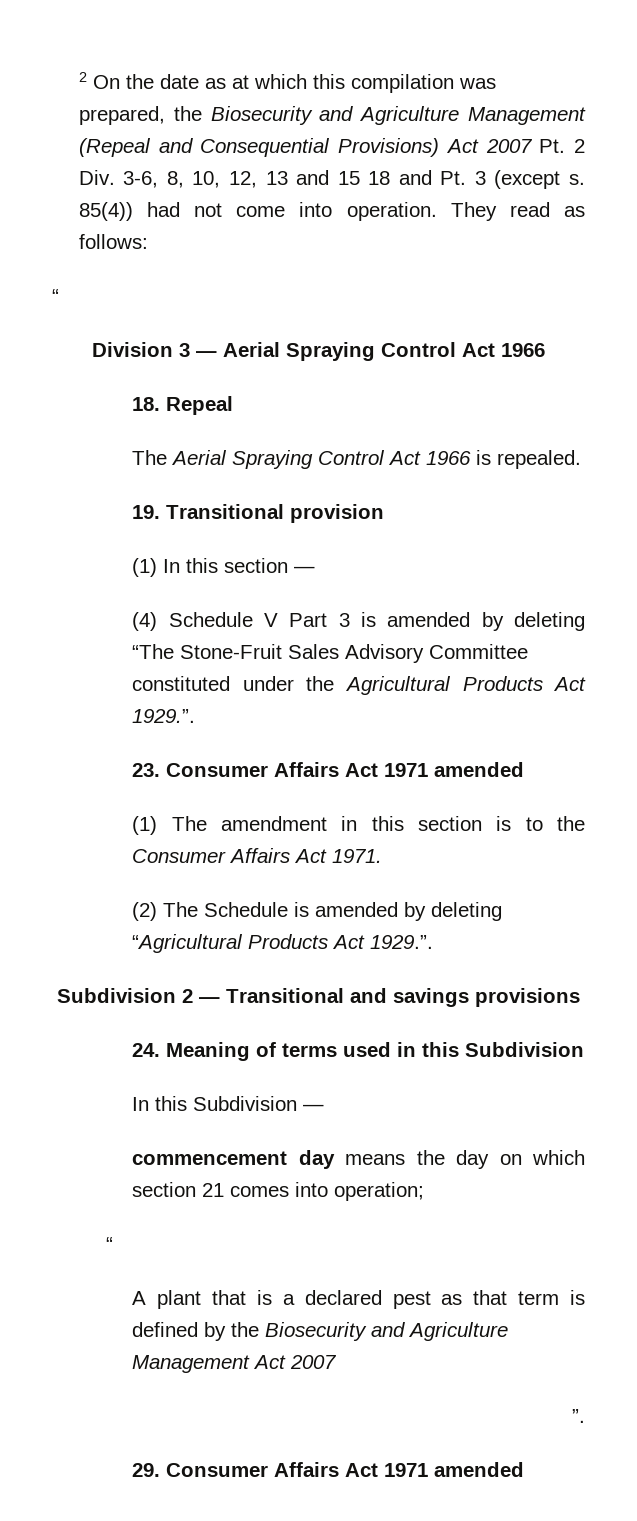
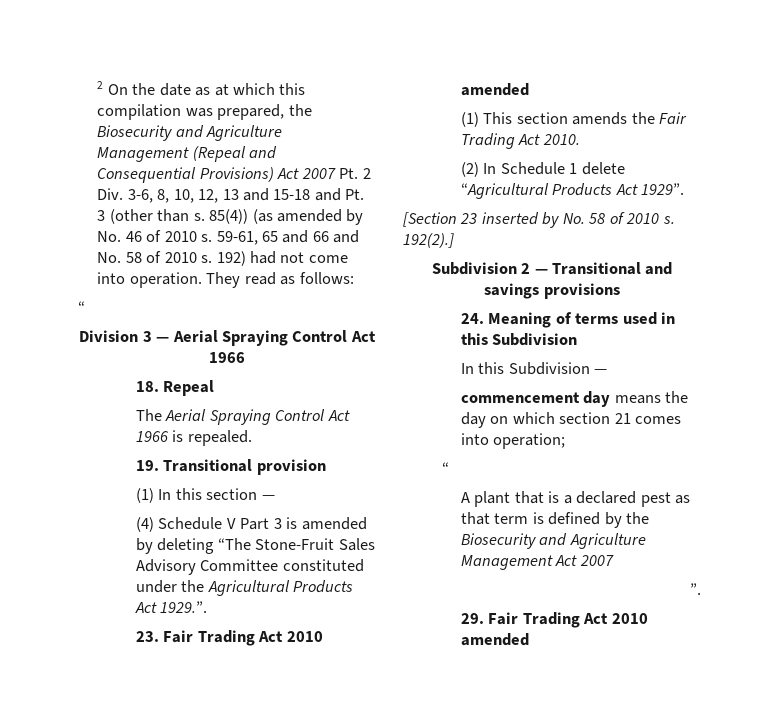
[337,171,391,185] 15 18 -> [273,189,311,200] 15-18
[494,170,585,189] [78,202,133,221] (except s. 85(4)) -> [109,209,364,225] [97,230,360,245] [97,251,246,266] (other than s. 85(4)) (as amended by No. 46 of 2010 s. 59-61, 65 and 66 and No. 58 of 2010 s. 192)
[166,762,525,777] [132,816,586,835] [132,848,383,863] [132,902,503,921] [132,934,434,953] Consumer Affairs Act 1971 amended // (1) The amendment in this section is to the Consumer Affairs Act 1971. // (2) The Schedule is amended by deleting “Agricultural Products Act 1929.”. -> [163,630,323,646] [460,83,529,96] [460,112,688,127] [460,133,580,149] [460,162,625,177] [460,183,685,199] [403,212,675,228] [403,233,454,248] Fair Trading Act 2010 amended // (1) This section amends the Fair Trading Act 2010. // (2) In Schedule 1 delete “Agricultural Products Act 1929”. // [Section 23 inserted by No. 58 of 2010 s. 192(2).]
[166,1462,429,1477] Consumer Affairs Act 1971 -> [488,612,648,628] Fair Trading Act 2010

